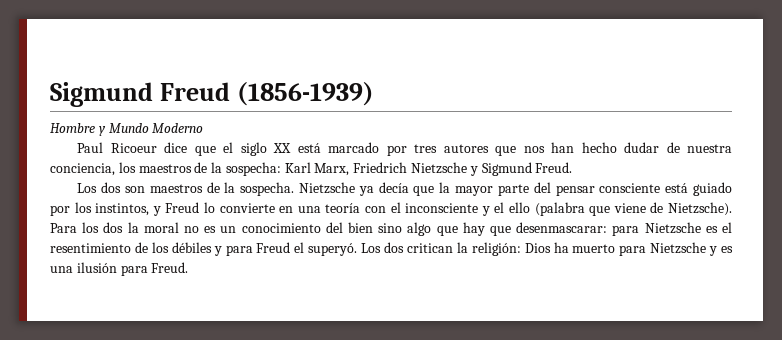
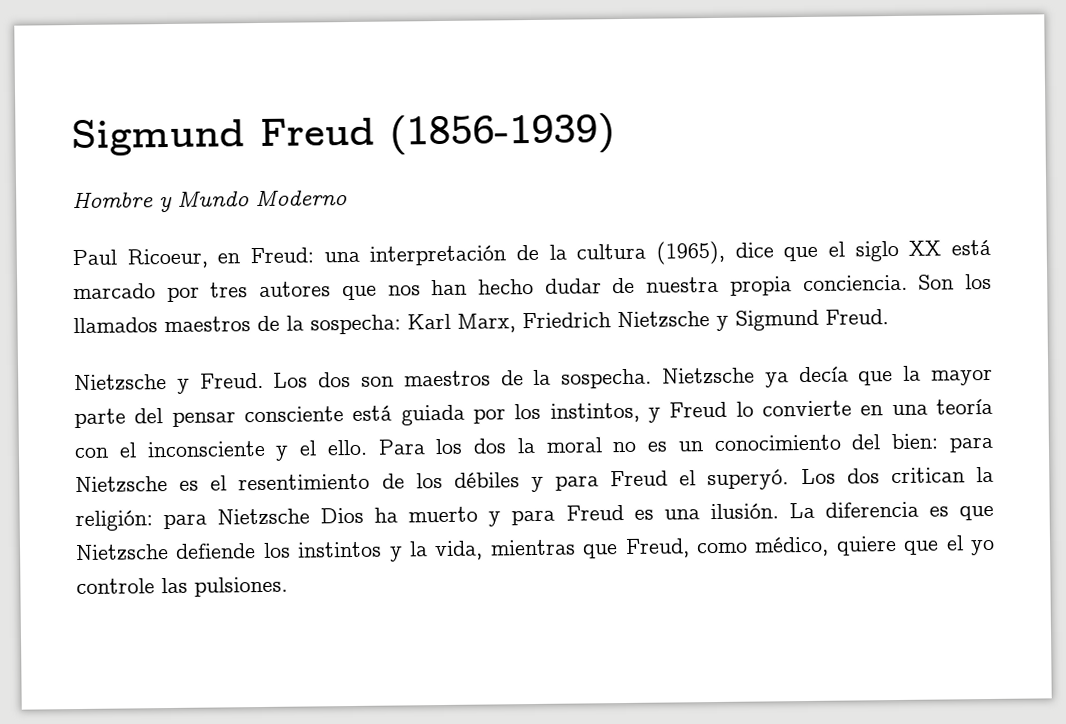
[110,143,157,153] Ricoeur -> [126,240,725,269] Ricoeur, en Freud: una interpretación de la cultura (1965),
[50,162,136,176] conciencia, los -> [729,273,992,296] [73,317,158,334] propia conciencia. Son los llamados
(573, 167) none -> [74,372,264,394] Nietzsche y Freud.
[692,182,732,196] guiado -> [400,404,465,426] guiada
[509,202,733,216] ello (palabra que viene de Nietzsche). -> [326,439,368,456] ello.
[347,222,608,236] bien sino algo que hay que desenmascarar: -> [891,433,939,450] bien:
(521, 249) none -> [163,508,311,530] para Nietzsche
[619,242,733,256] [50,262,189,276] para Nietzsche y es una ilusión para Freud. -> [488,501,995,527] [75,535,995,562] [76,576,288,597] y para Freud es una ilusión. La diferencia es que Nietzsche defiende los instintos y la vida, mientras que Freud, como médico, quiere que el yo controle las pulsiones.

